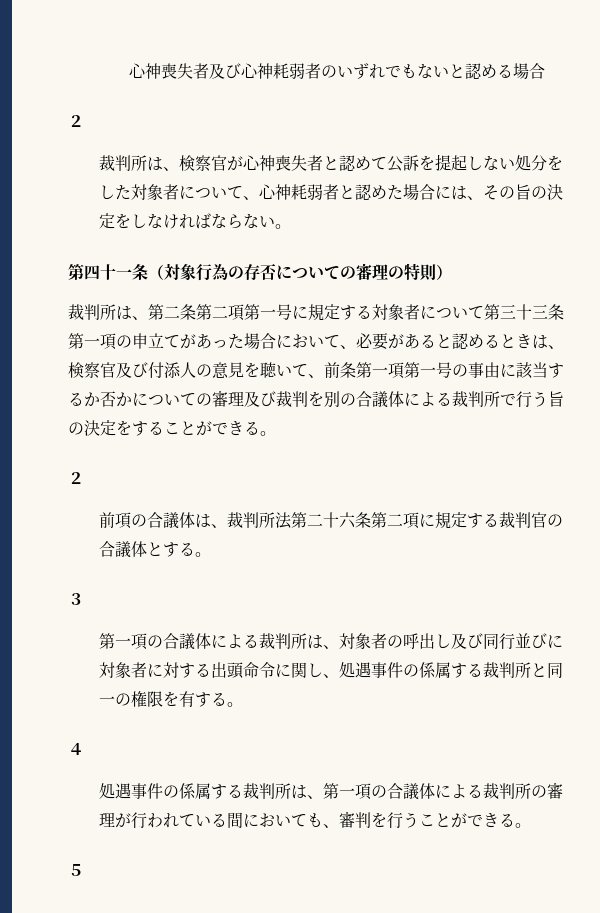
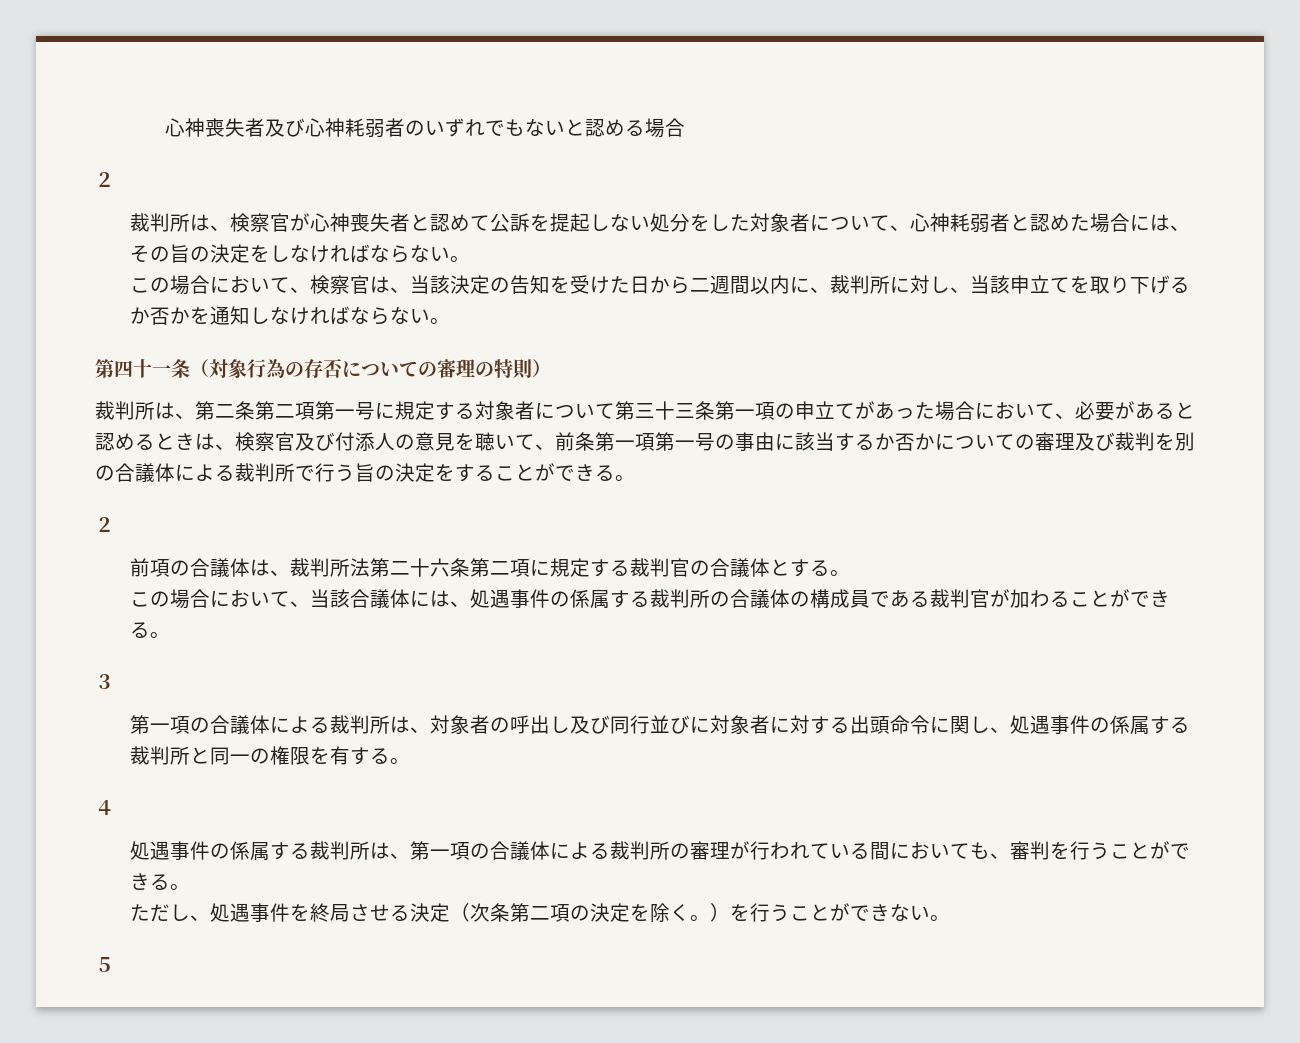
(291, 226) none -> [130,275,1191,295] [130,306,451,325] // この場合において、検察官は、当該決定の告知を受けた日から二週間以内に、裁判所に対し、当該申立てを取り下げるか否かを通知しなければならない。
(211, 554) none -> [130,589,1171,609] [130,622,171,638] // この場合において、当該合議体には、処遇事件の係属する裁判所の合議体の構成員である裁判官が加わることができる。
(531, 825) none -> [130,903,951,922] // ただし、処遇事件を終局させる決定（次条第二項の決定を除く。）を行うことができない。

